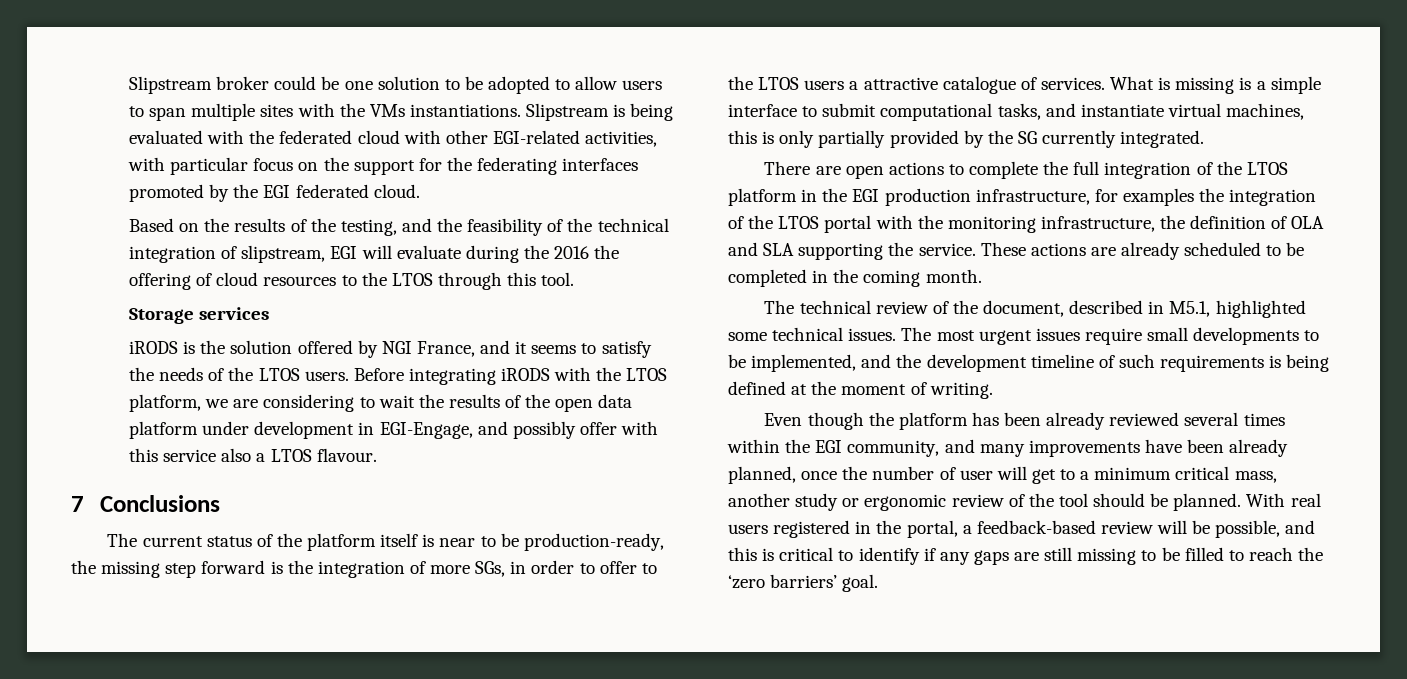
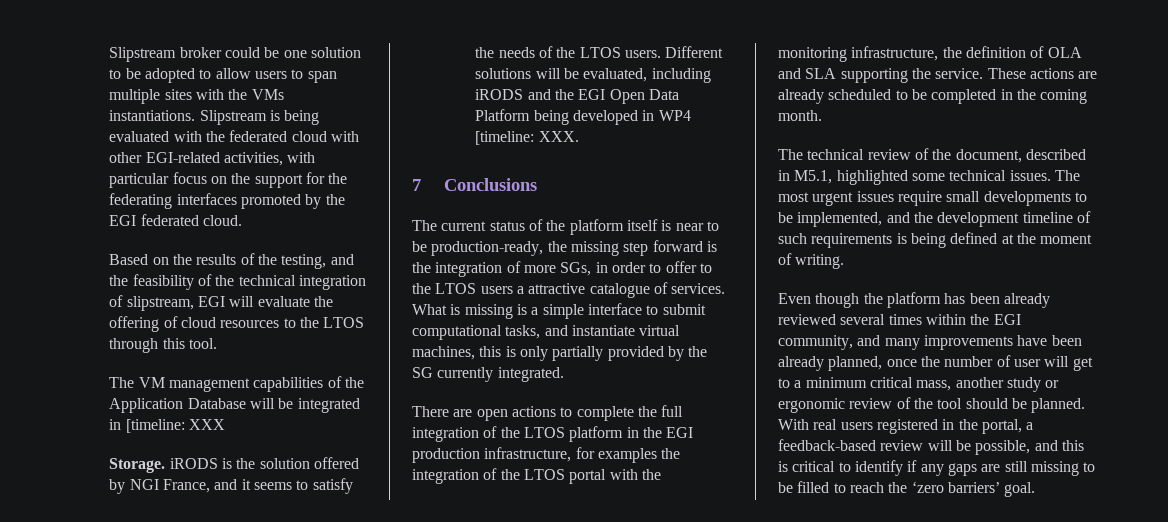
[465,245,590,263] during the 2016 -> (310, 301) none
[129,307,270,324] Storage services // -> [109,376,364,392] [109,398,360,413] [109,419,226,433] [109,458,166,473] The VM management capabilities of the Application Database will be integrated in [timeline: XXX // Storage.
[353,367,668,385] [129,394,633,412] [129,421,659,439] [129,448,377,462] Before integrating iRODS with the LTOS platform, we are considering to wait the results of the open data platform under development in EGI-Engage, and possibly offer with this service also a LTOS flavour. -> [665,46,724,58] [475,68,711,83] [475,89,679,104] [475,109,691,125] [475,131,579,145] Different solutions will be evaluated, including iRODS and the EGI Open Data Platform being developed in WP4 [timeline: XXX.

